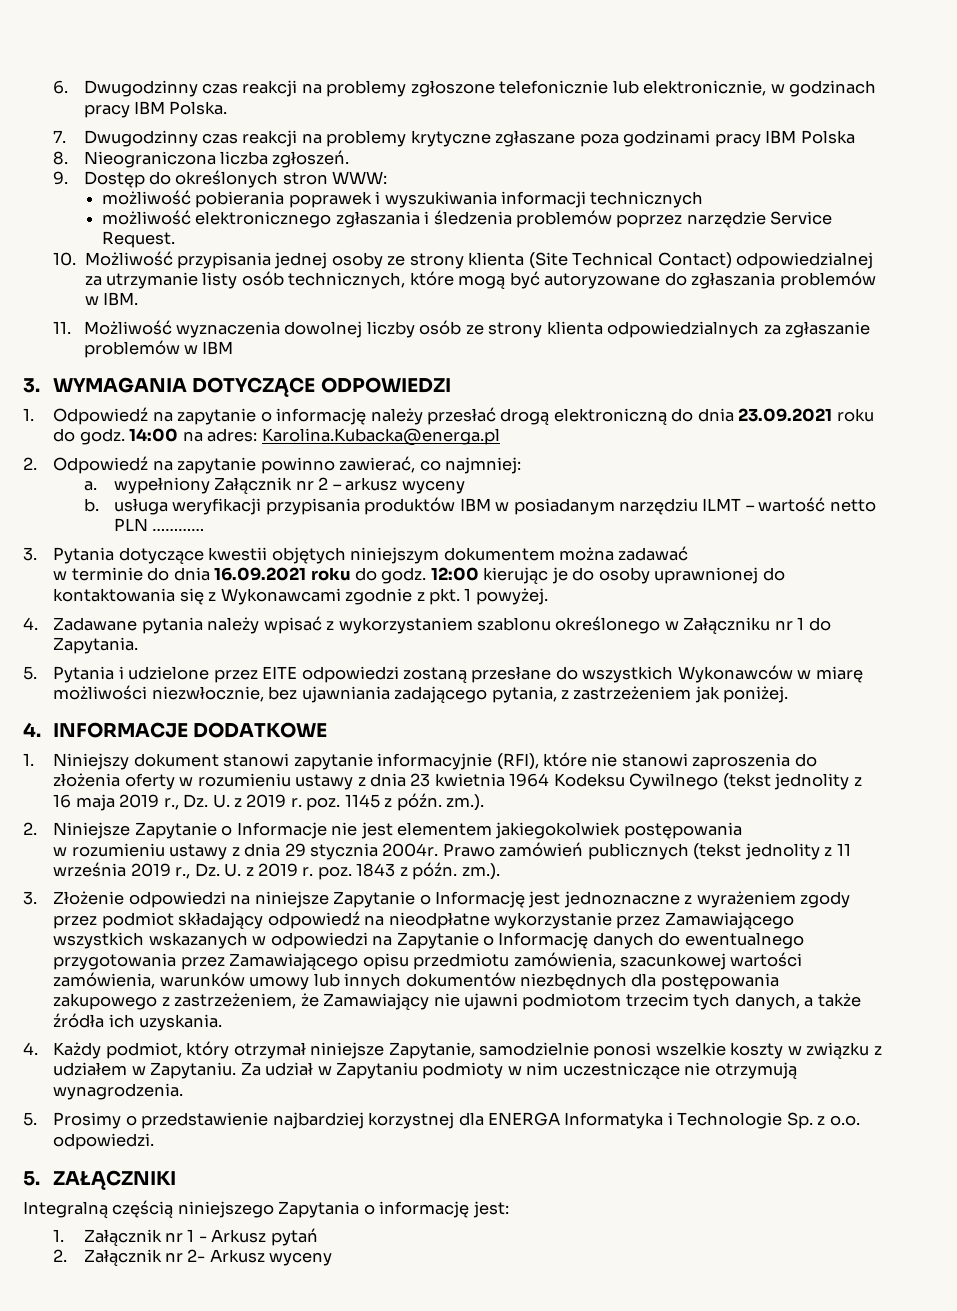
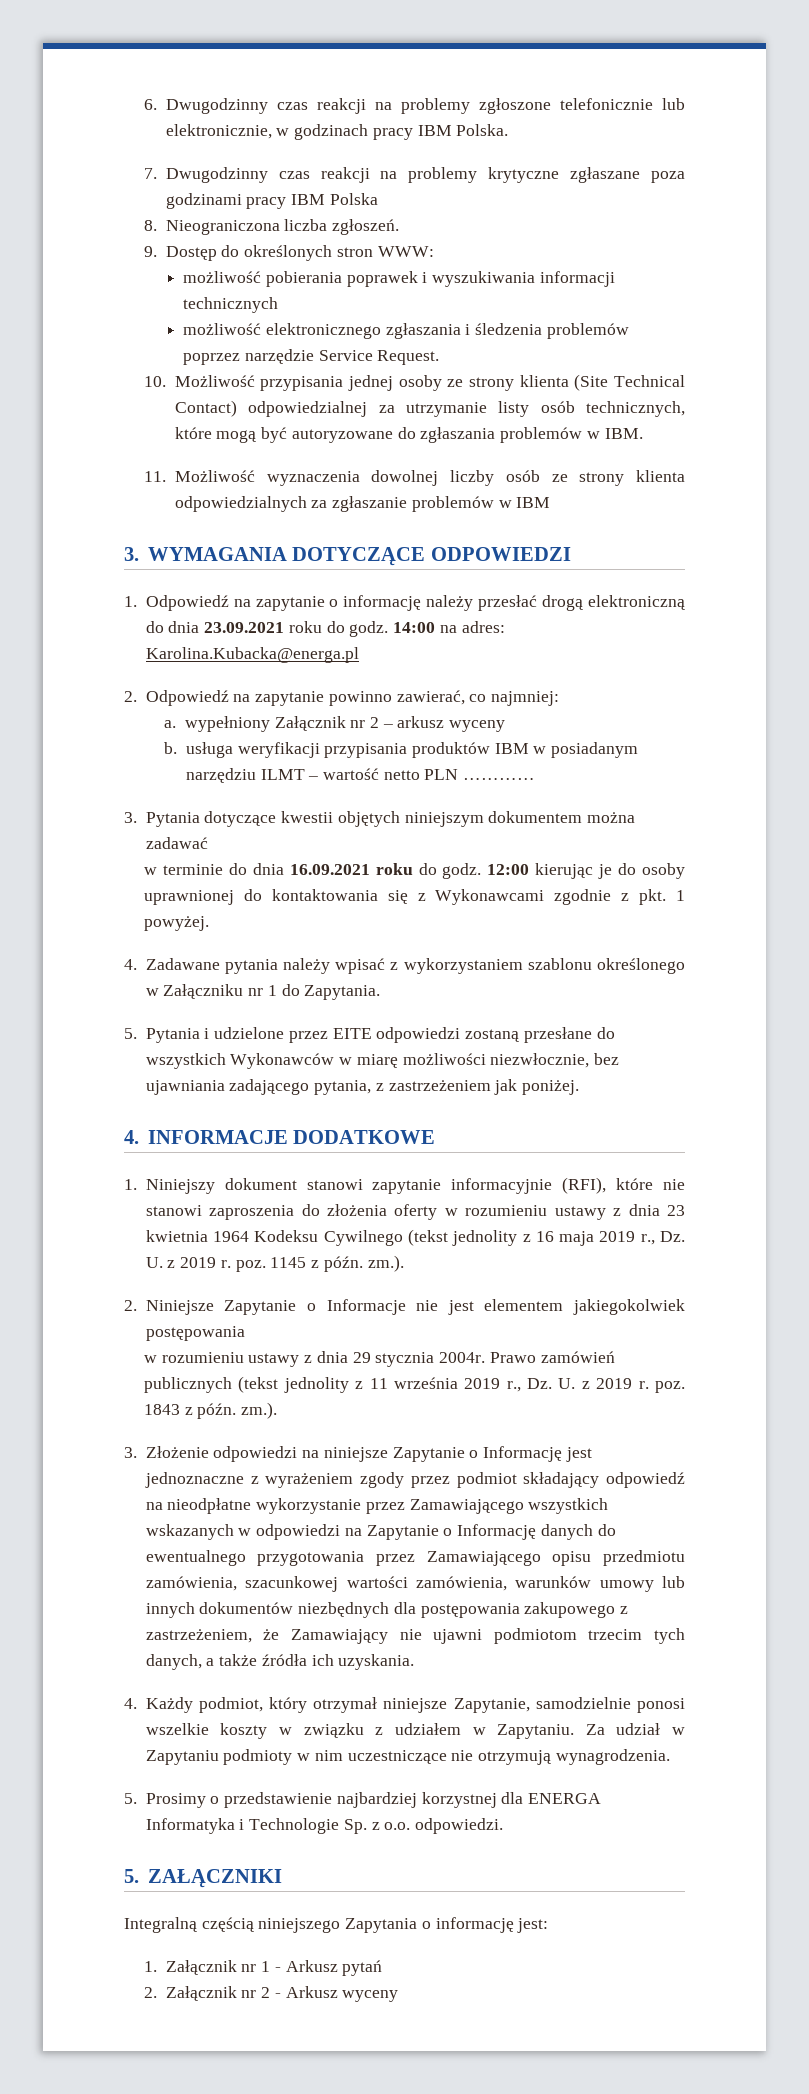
[187,1249,206,1262] 2- -> [261,1987,281,1998] 2 -

